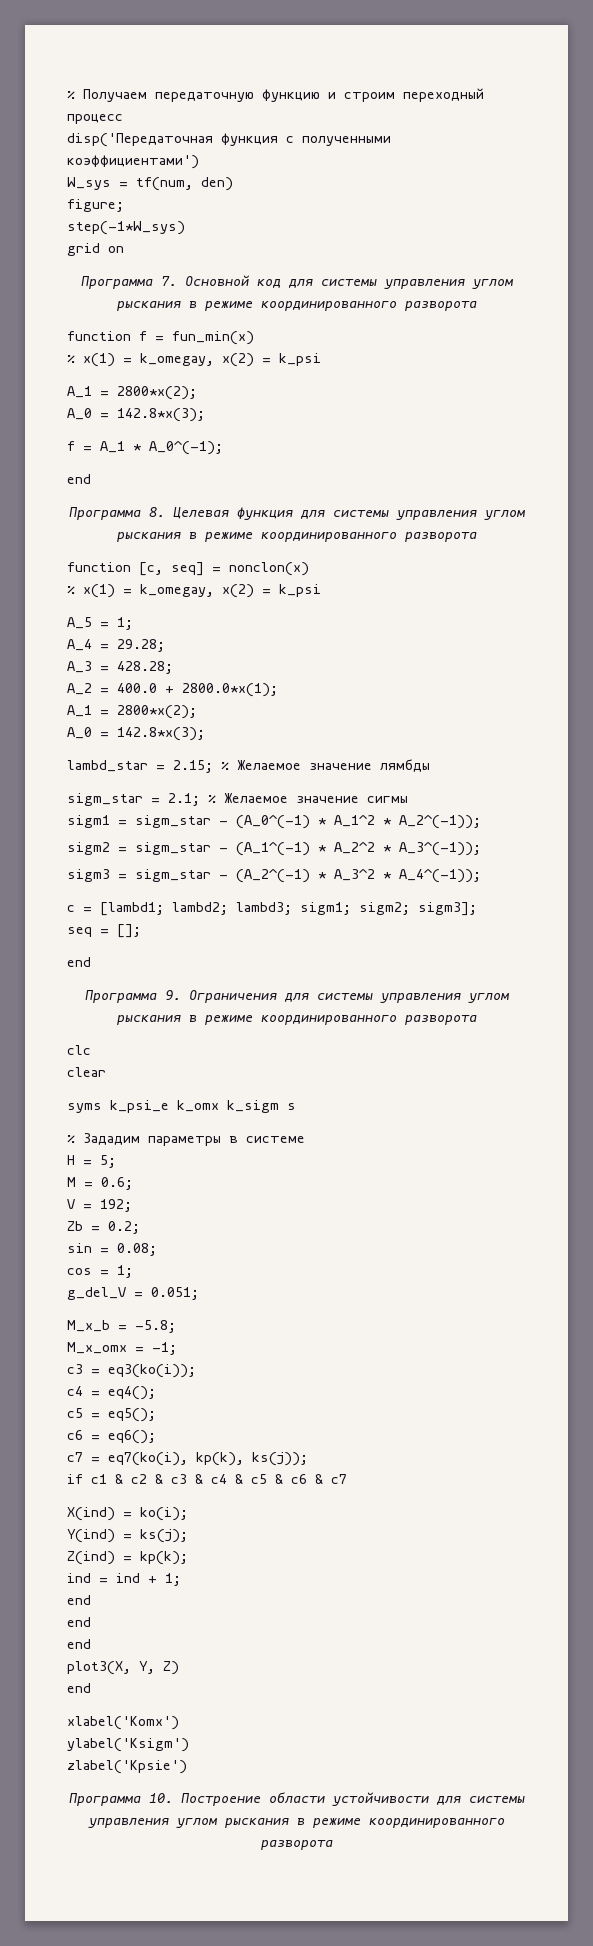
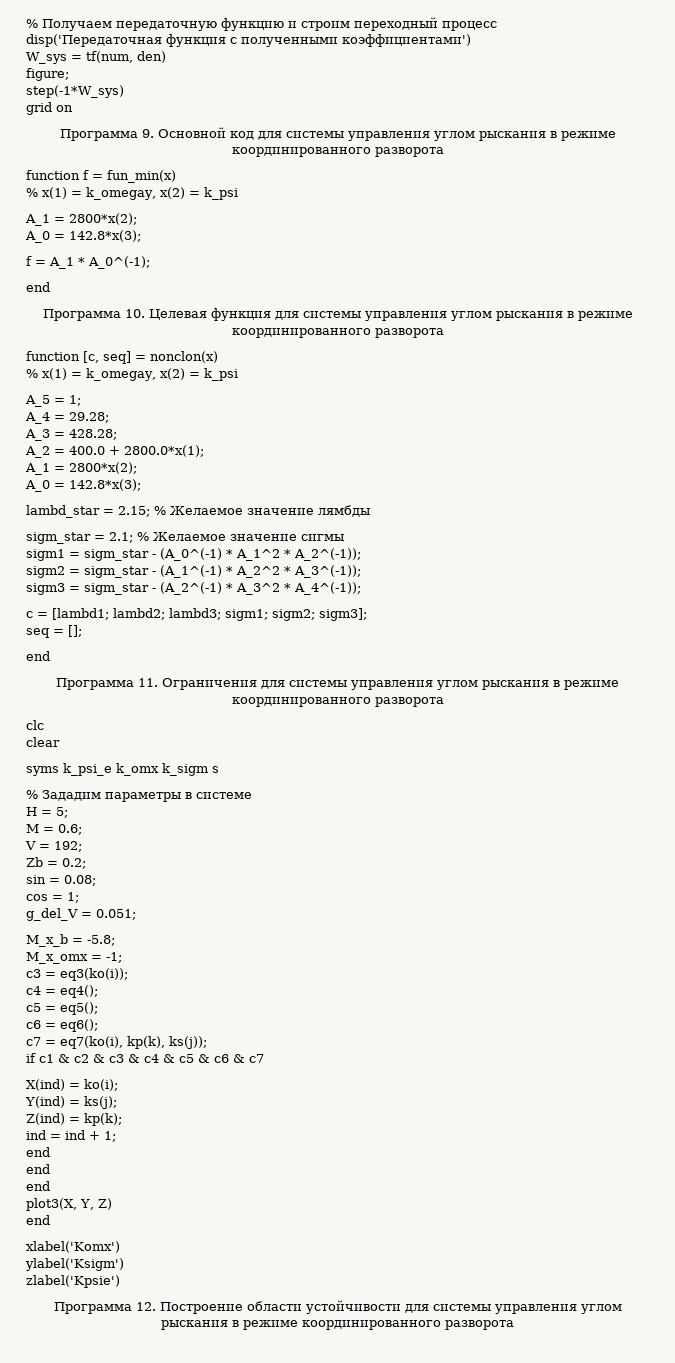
[160,276,177,286] 7. -> [141,129,154,138] 9.
[148,507,165,517] 8. -> [124,309,145,318] 10.
[164,990,181,1000] 9. -> [138,678,158,687] 11.
[148,1793,173,1803] 10. -> [135,1302,156,1311] 12.

